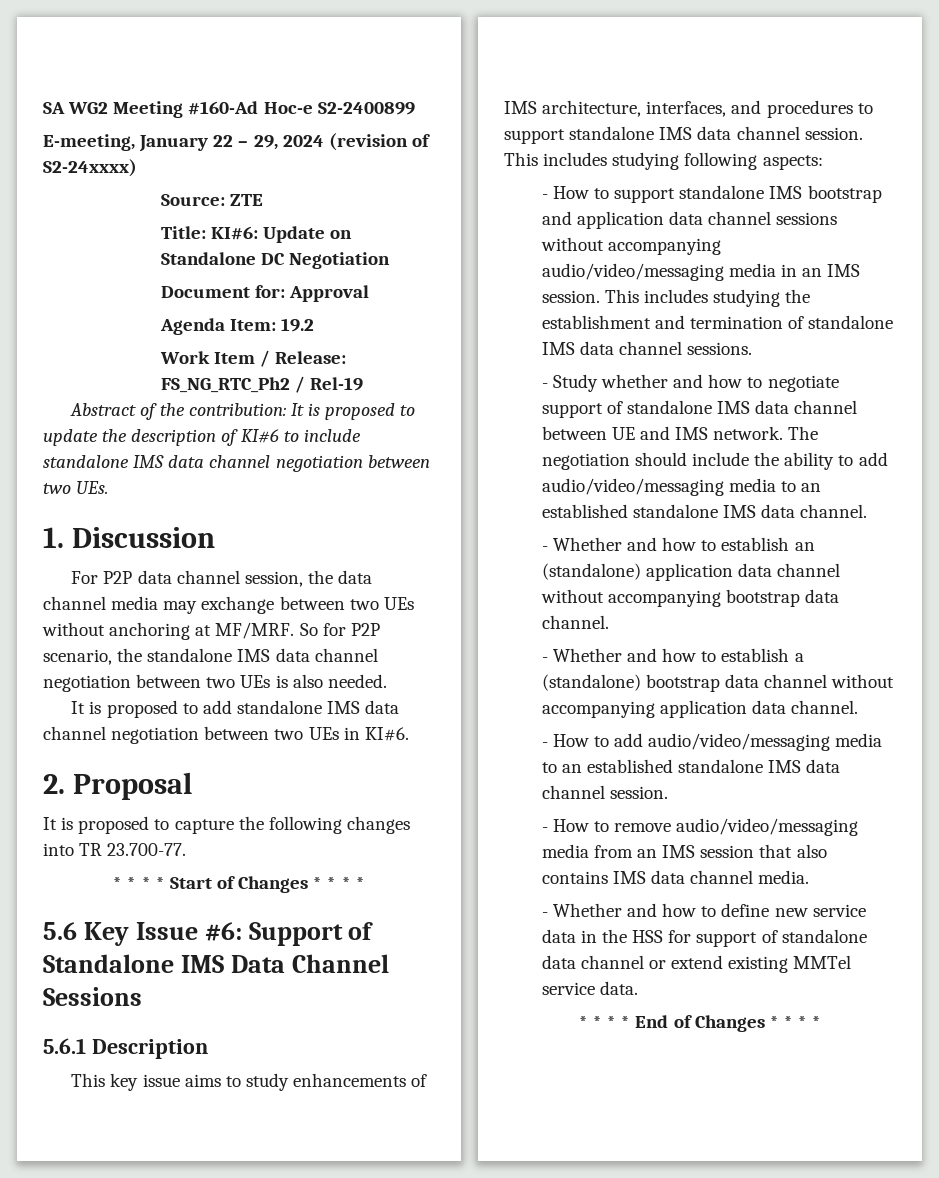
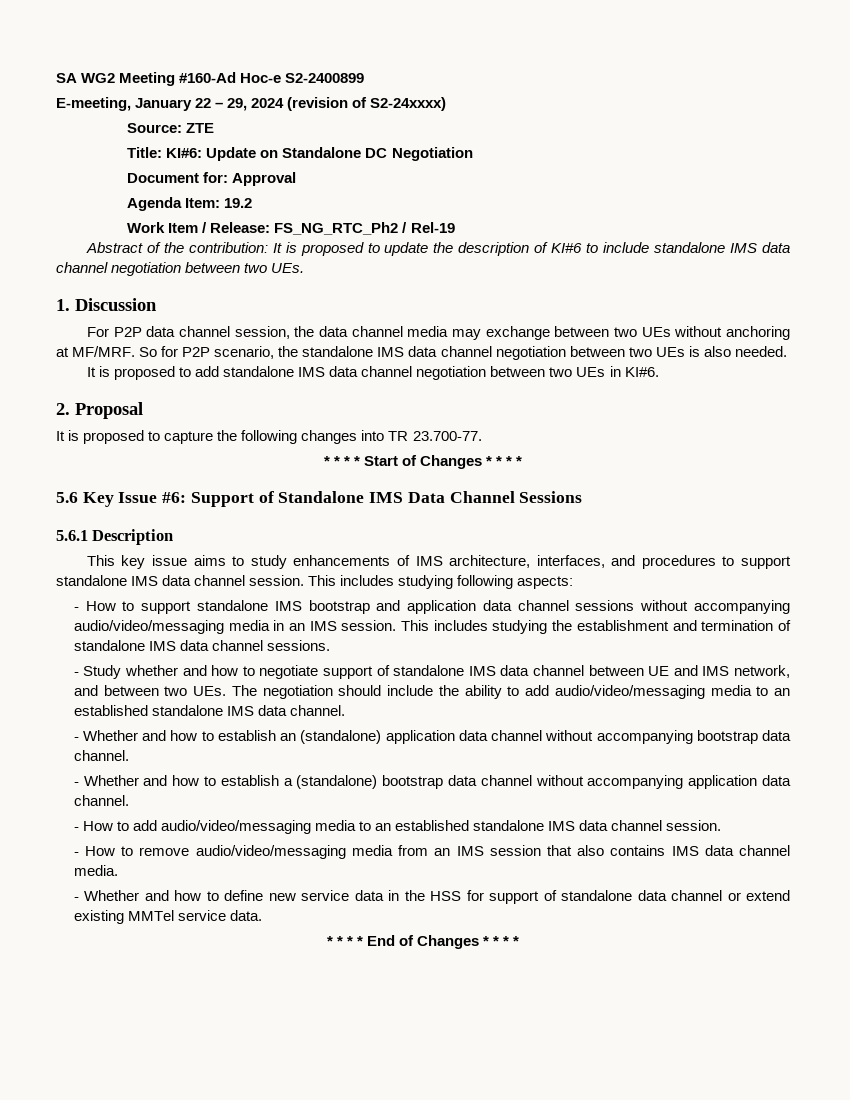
[713,426,784,440] network. -> [734,665,791,678] [73,685,227,696] network, and between two UEs.

